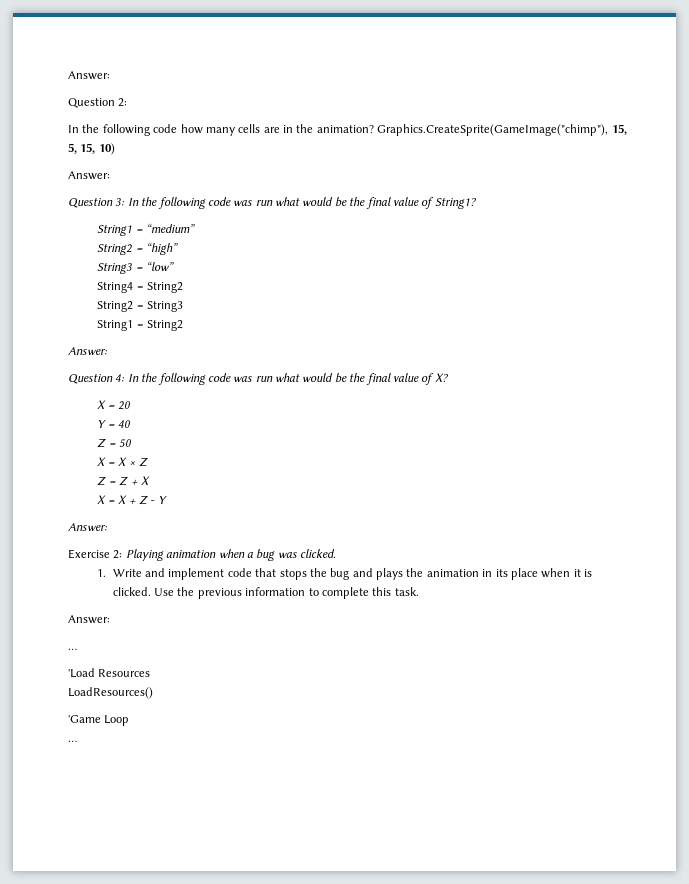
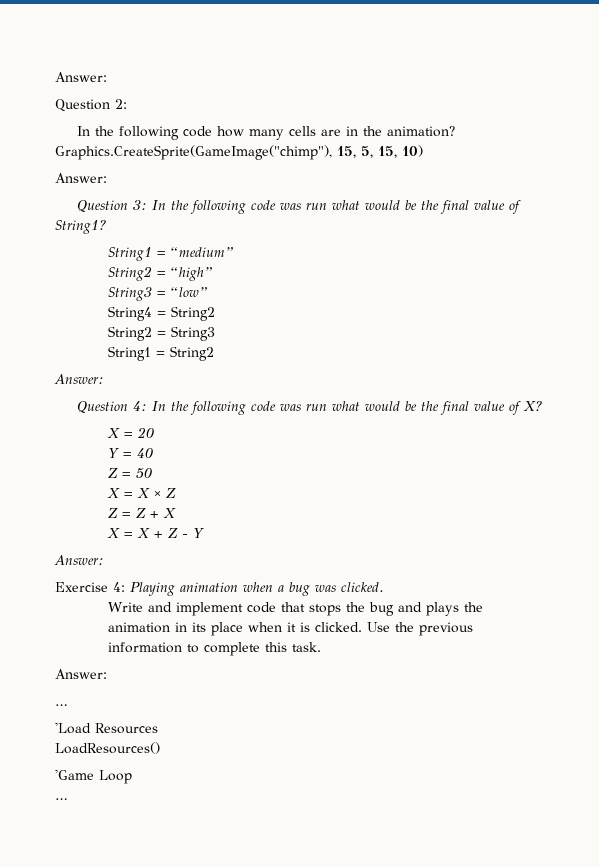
[113,550,123,559] 2: -> [113,582,125,592] 4:
[97,569,107,577] 1. -> (384, 587) none

